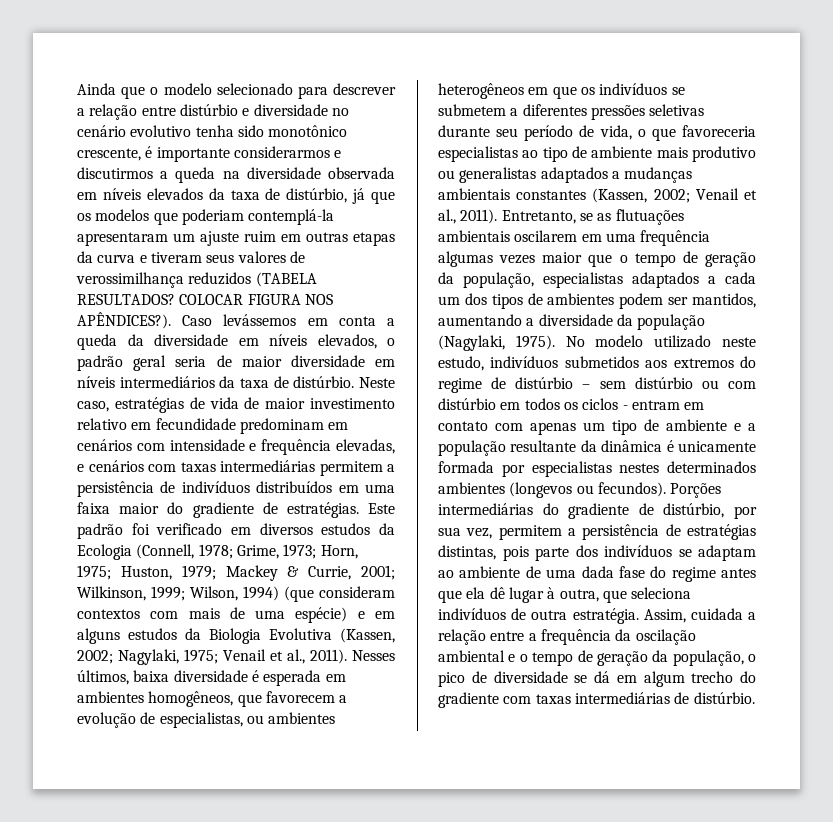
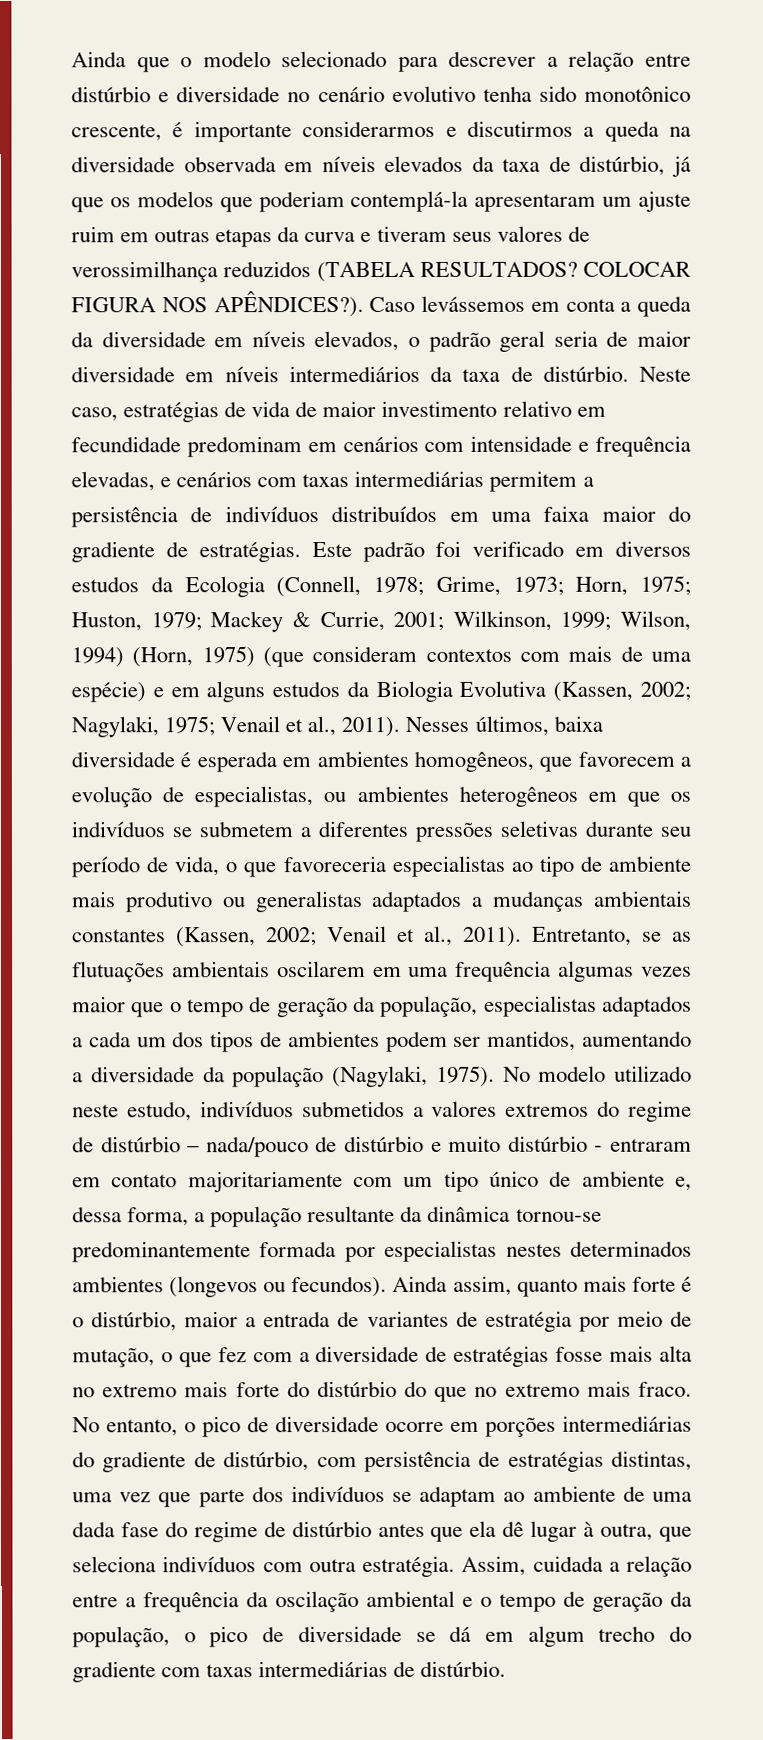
(279, 593) none -> [132,646,255,668] (Horn, 1975)
[645,360,668,368] aos -> [412,1100,498,1117] a valores
[599,377,756,389] [438,398,705,410] [438,421,576,435] sem distúrbio ou com distúrbio em todos os ciclos - entram em contato com apenas -> [205,1135,693,1158] [72,1171,393,1193] nada/pouco de distúrbio e muito distúrbio - entraram em contato majoritariamente com
[644,419,741,431] de ambiente e -> [488,1170,692,1191] [72,1206,190,1227] único de ambiente e, dessa forma,
[666,440,756,452] é unicamente -> [515,1208,602,1222] [72,1241,251,1263] tornou-se predominantemente
[670,483,722,498] Porções -> [392,1275,692,1297] [72,1310,692,1332] [72,1345,692,1368] [72,1380,692,1402] [72,1416,556,1438] Ainda assim, quanto mais forte é o distúrbio, maior a entrada de variantes de estratégia por meio de mutação, o que fez com a diversidade de estratégias fosse mais alta no extremo mais forte do distúrbio do que no extremo mais fraco. No entanto, o pico de diversidade ocorre em porções
[734,506,757,519] [438,525,576,540] por sua vez, permitem a -> [316,1457,357,1468] com
[502,546,529,561] pois -> [72,1492,192,1508] uma vez que
(716, 574) none -> [263,1521,372,1538] de distúrbio
[511,608,527,620] de -> [262,1562,303,1573] com

